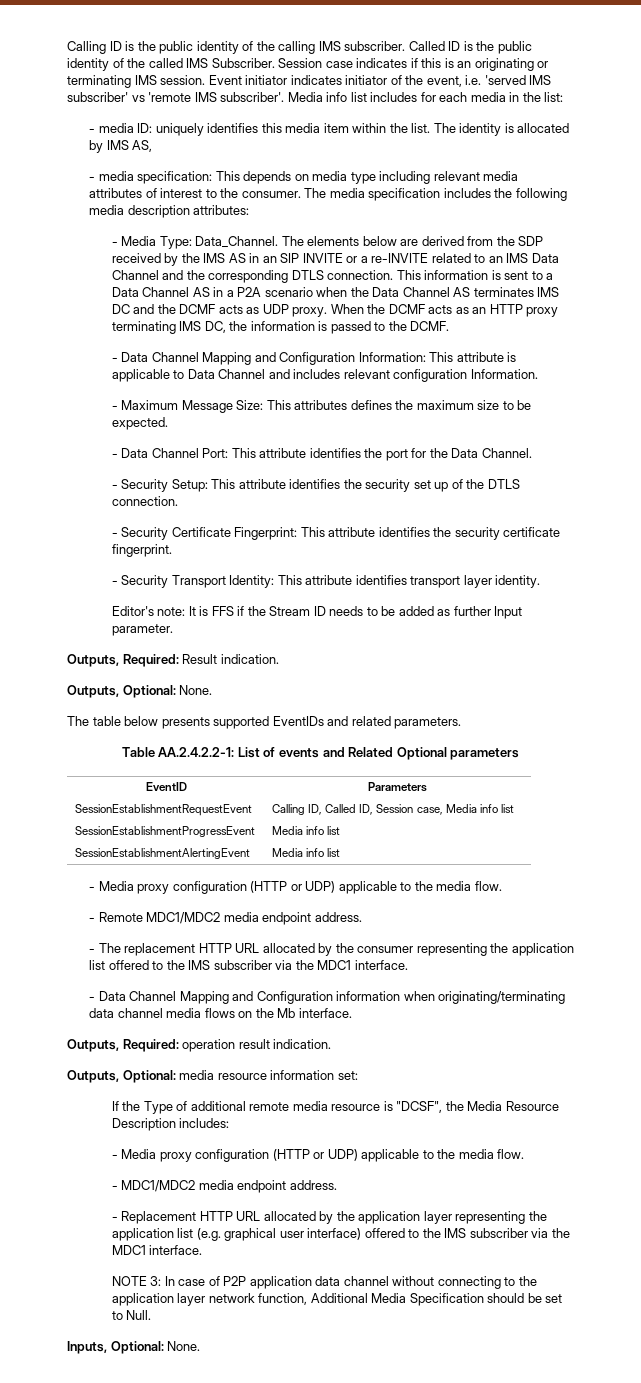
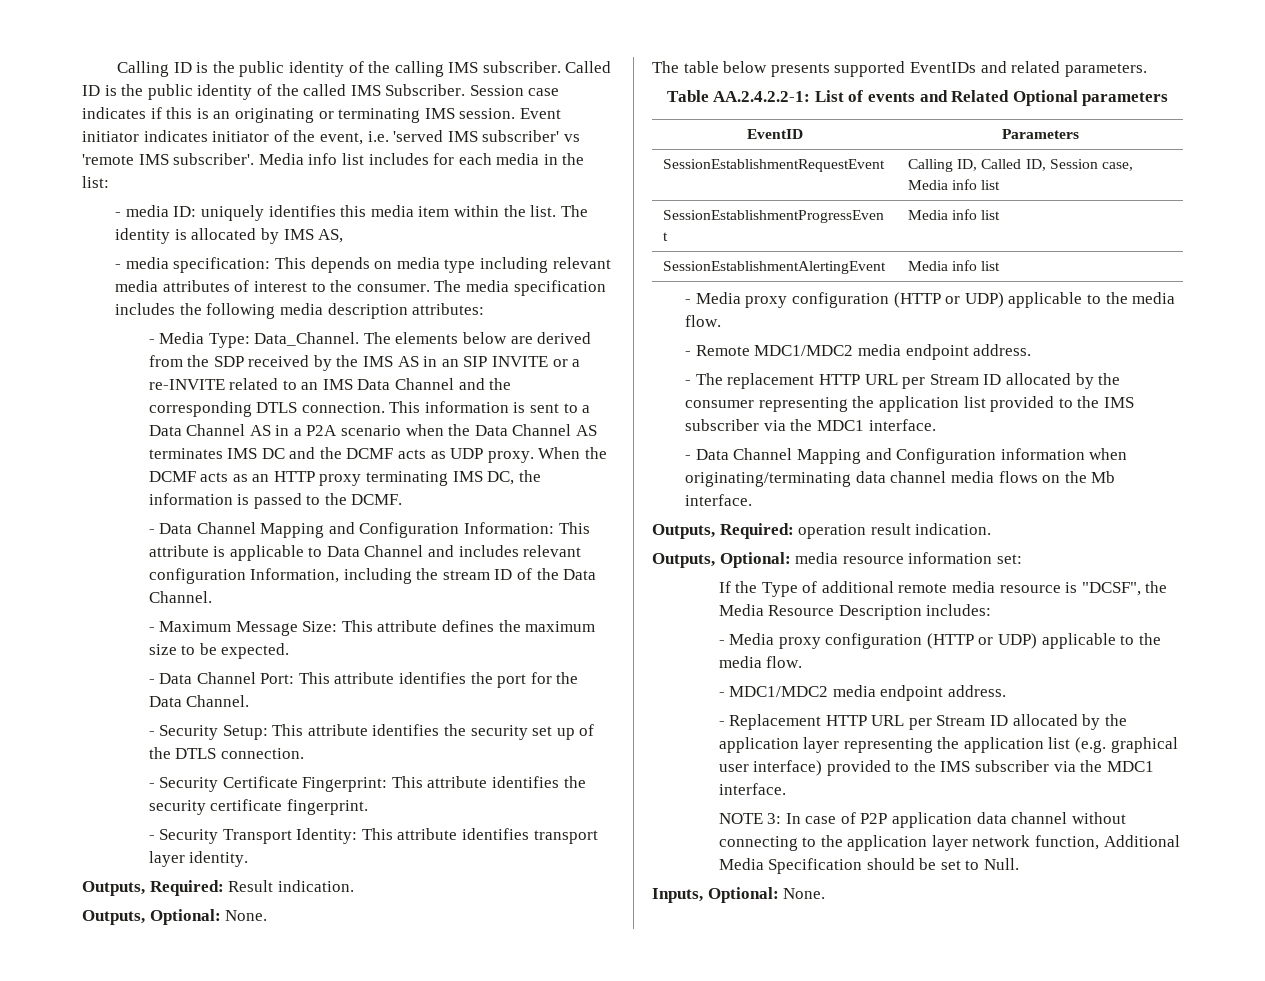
[470,369,538,379] Information. -> [250,568,597,584] [148,591,212,603] Information, including the stream ID of the Data Channel.
[294,400,348,410] attributes -> [377,620,438,632] attribute
[111,606,523,619] [111,624,173,636] // Editor's note: It is FFS if the Stream ID needs to be added as further Input parameter. -> (249, 859) none
(260, 948) none -> [902,374,1002,389] per Stream ID
[108,960,149,970] offered -> [990,396,1055,412] provided
(261, 1216) none -> [908,715,1009,730] per Stream ID
[364,1228,405,1238] offered -> [826,760,891,776] provided

